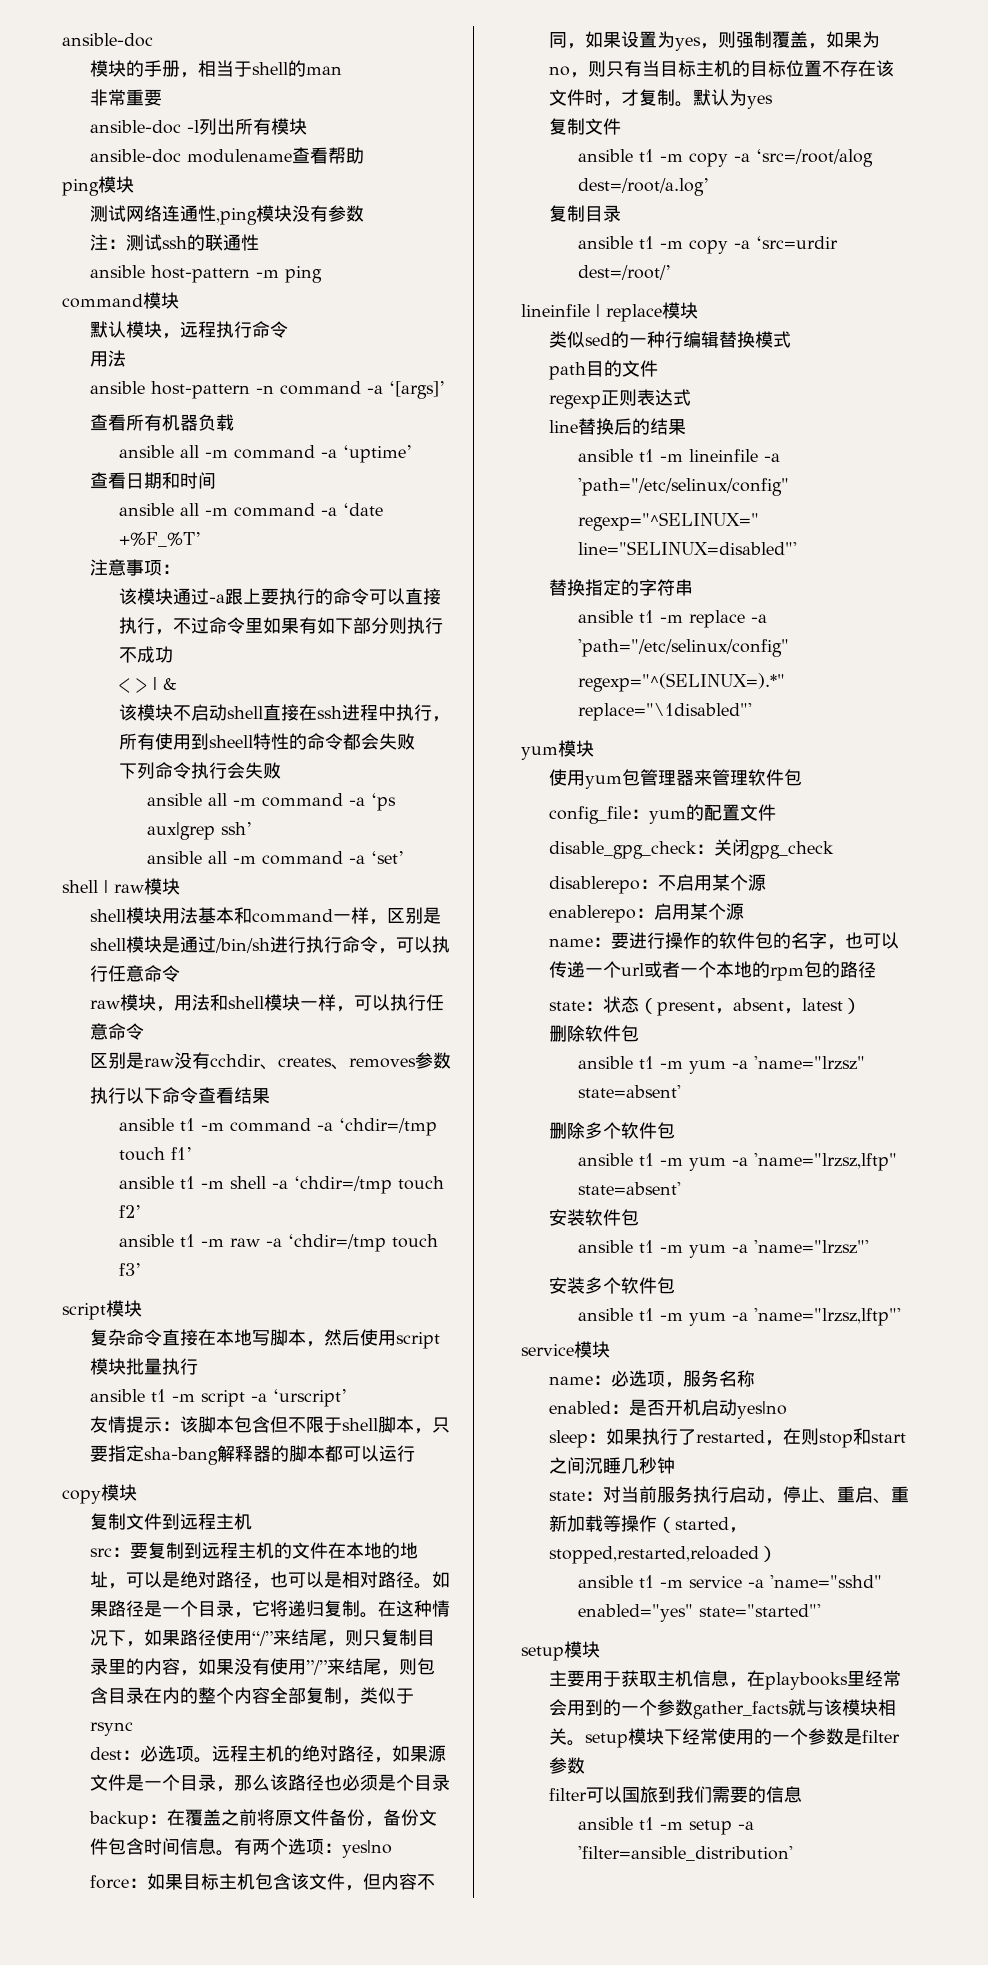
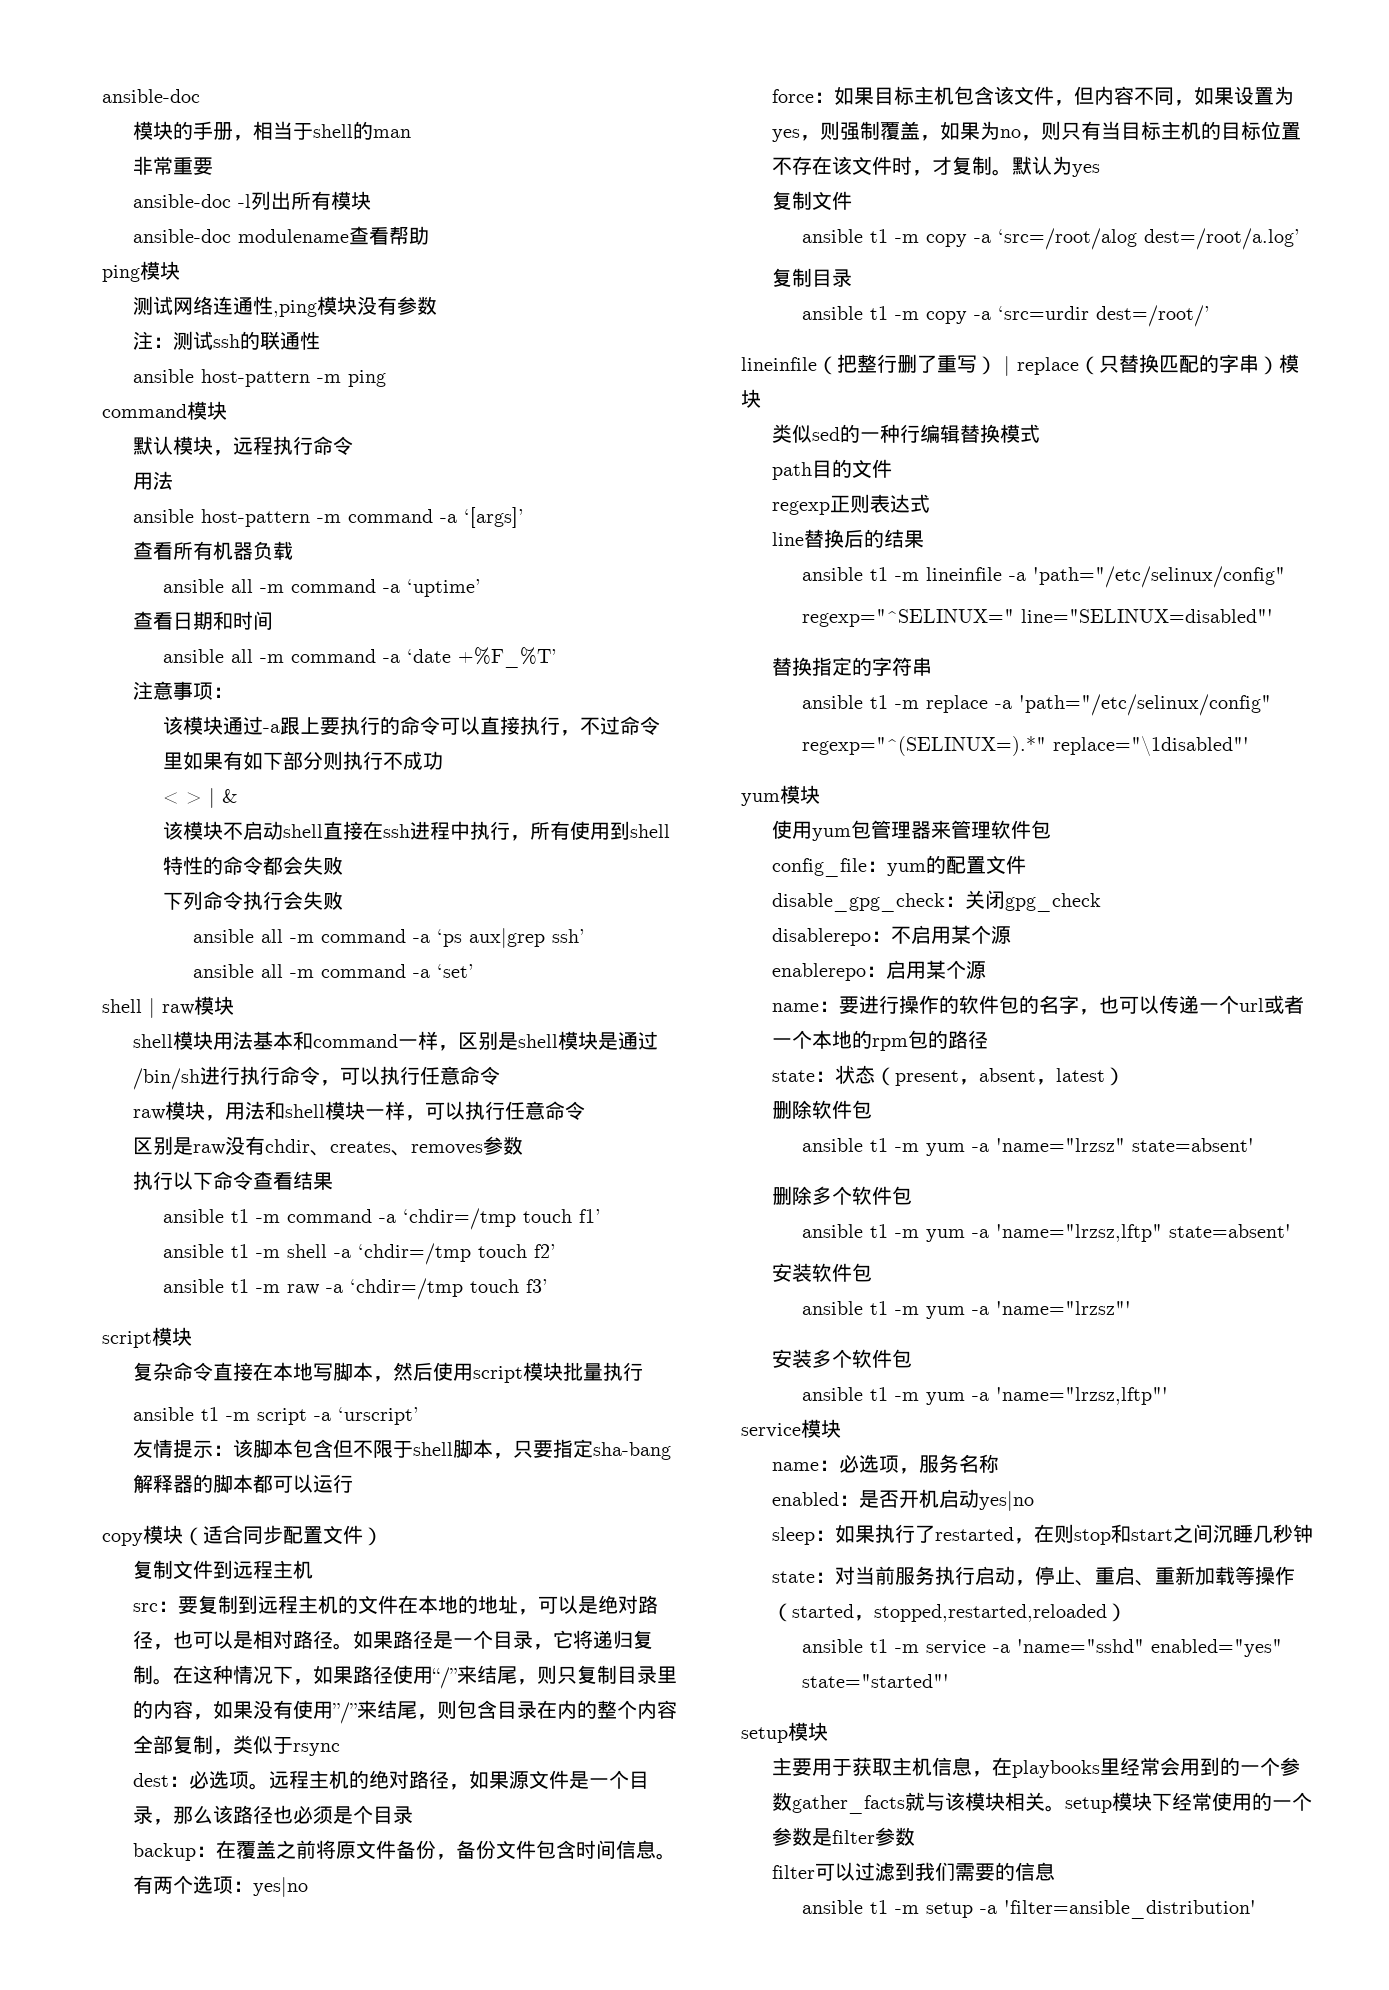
[256,385,275,394] -n -> [316,514,341,523] -m
[208,735,253,748] sheell -> [630,824,671,838] shell
[210,1054,262,1067] cchdir -> [264,1139,310,1153] chdir
(138, 1492) none -> [183,1525,384,1546] （适合同步配置文件）
[596,304,663,322] | replace -> [817,354,1280,376] （把整行删了重写） | replace（只替换匹配的字串）
[622,1786,659,1803] 国旅 -> [854,1862,895,1881] 过滤

